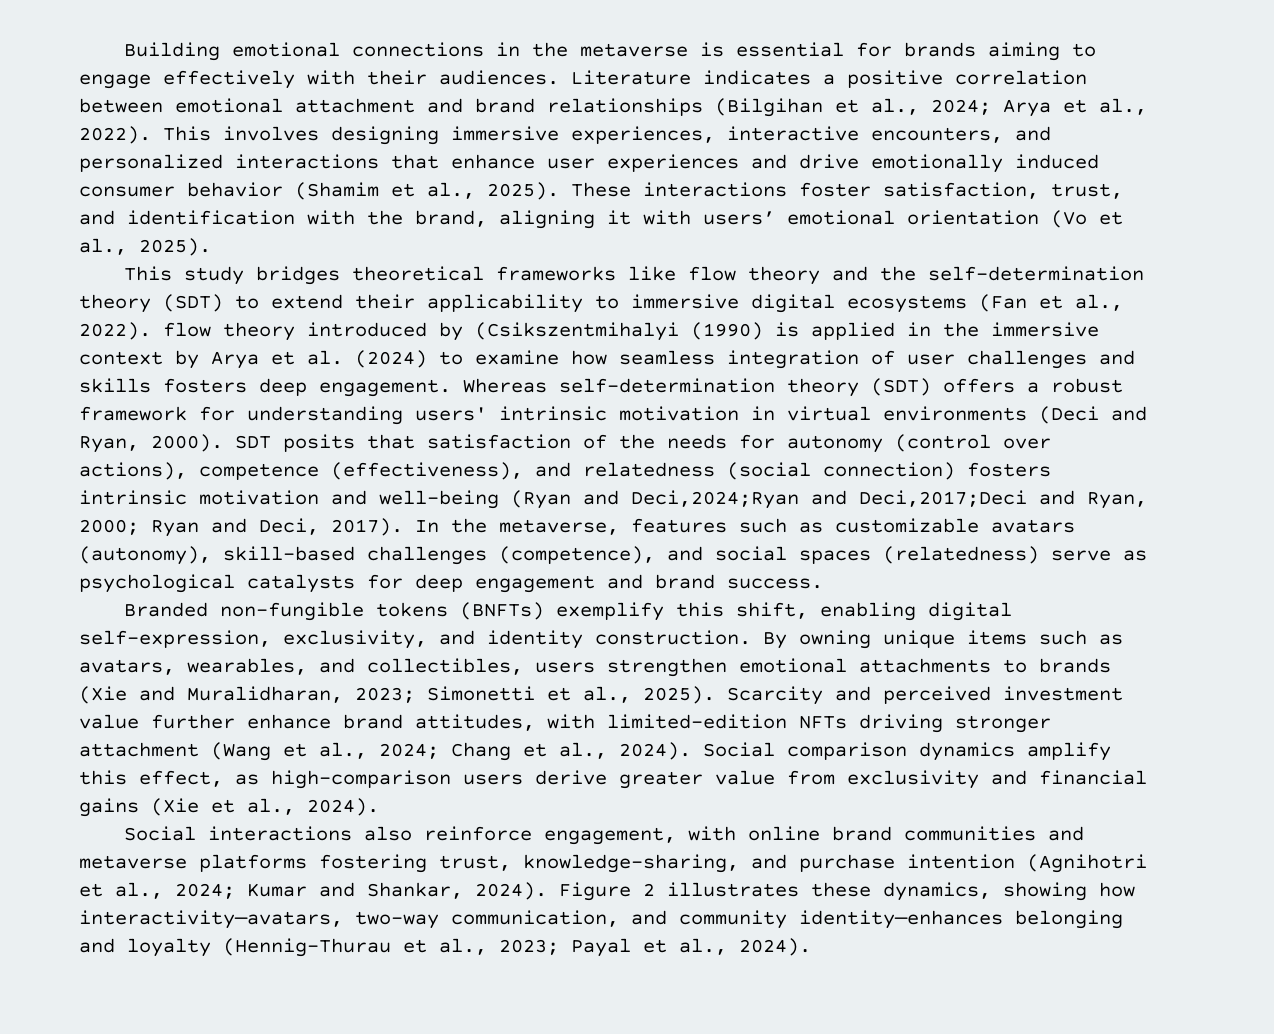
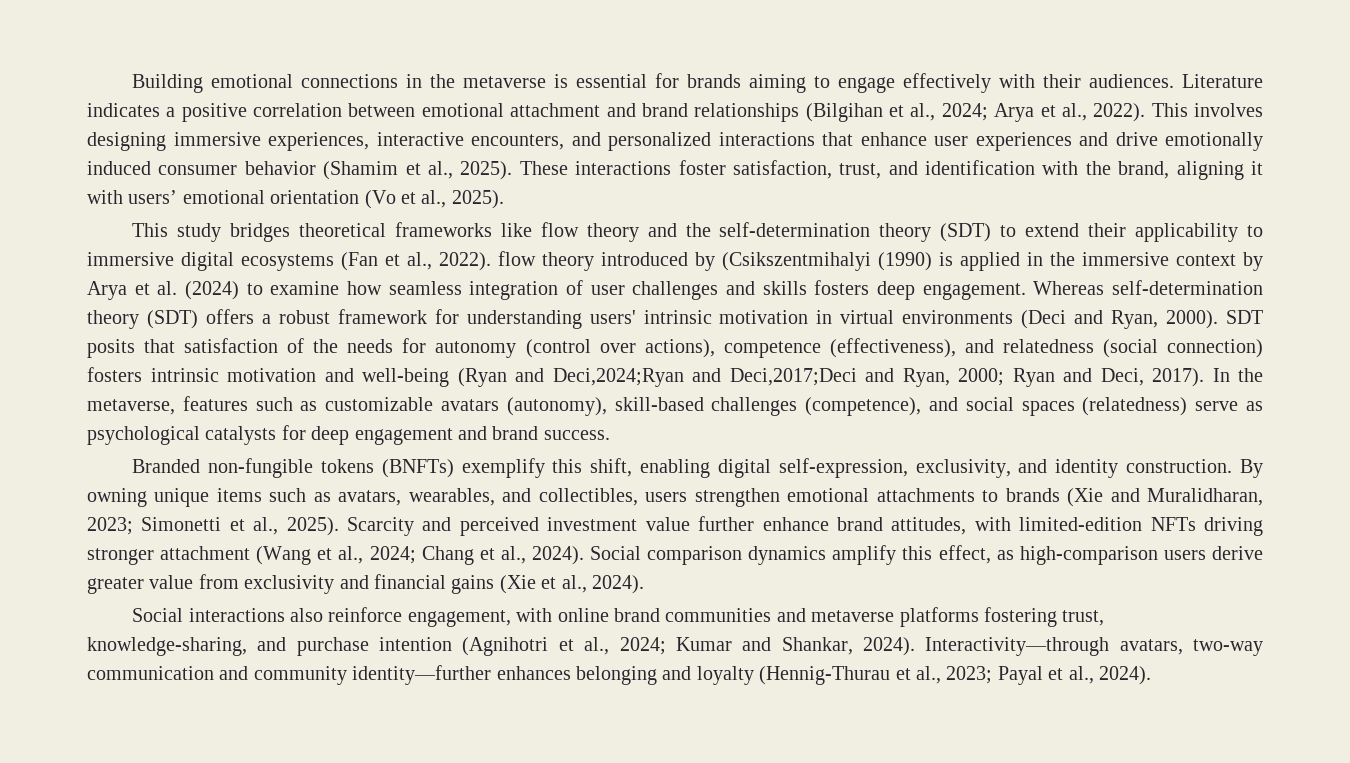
[559,882,1135,901] [79,910,1003,929] Figure 2 illustrates these dynamics, showing how interactivity—avatars, two-way communication, and community identity—enhances -> [925,637,1263,656] [87,665,571,685] Interactivity—through avatars, two-way communication and community identity—further enhances

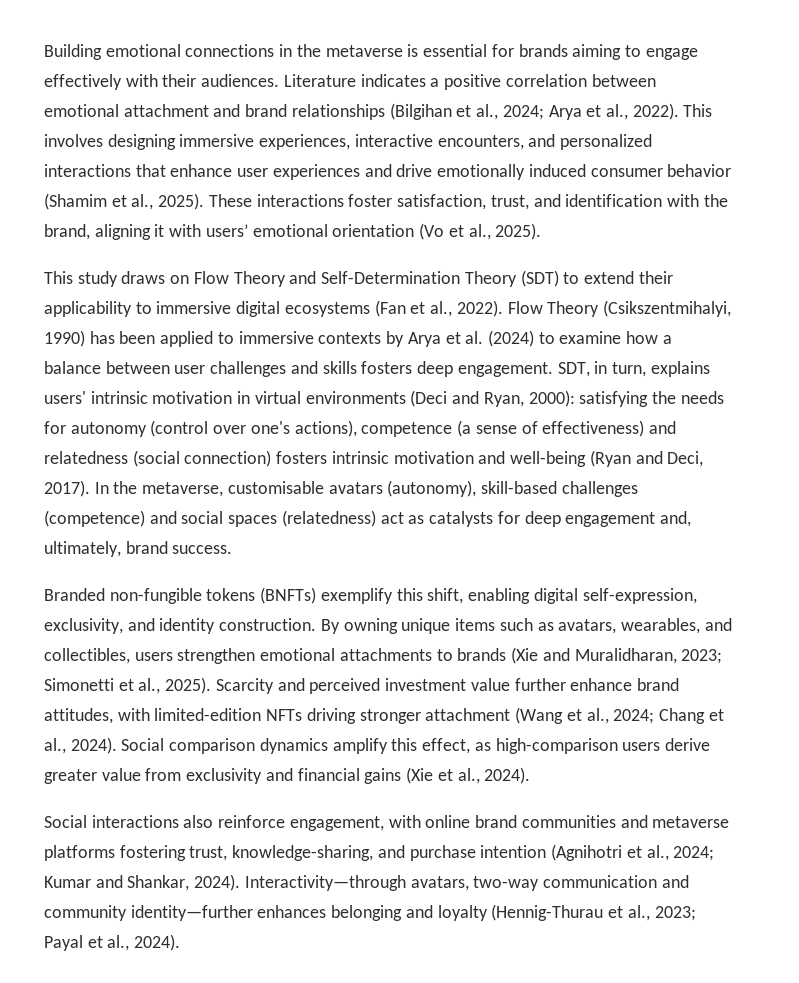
[229,222,932,242] bridges theoretical frameworks like flow theory and the self-determination theory -> [121,271,517,287] draws on Flow Theory and Self-Determination Theory
[498,251,1236,271] flow theory introduced by (Csikszentmihalyi (1990) is applied in the immersive context -> [507,300,731,317] [44,330,382,347] Flow Theory (Csikszentmihalyi, 1990) has been applied to immersive contexts
[388,280,583,300] seamless integration of -> [662,335,672,344] [44,361,170,374] a balance between
[1033,280,1263,295] [87,309,582,329] Whereas self-determination theory (SDT) offers a robust framework for understanding -> [557,361,710,377] SDT, in turn, explains
[1166,310,1263,329] [87,338,305,358] 2000). SDT posits that satisfaction of -> [528,390,649,407] 2000): satisfying
(636, 348) none -> [250,421,290,434] one's
[829,338,956,358] (effectiveness), -> [457,420,645,437] (a sense of effectiveness)
[552,368,1092,387] Deci,2024;Ryan and Deci,2017;Deci and Ryan, 2000; Ryan and -> (663, 457) none
[182,396,434,411] features such as customizable -> [227,481,324,494] customisable
[805,397,922,416] (competence), -> [44,510,145,527] (competence)
[1195,401,1263,411] [87,426,200,445] serve as psychological -> [380,512,425,524] act as
[458,426,487,440] and -> [659,511,691,527] [44,541,121,557] and, ultimately,

